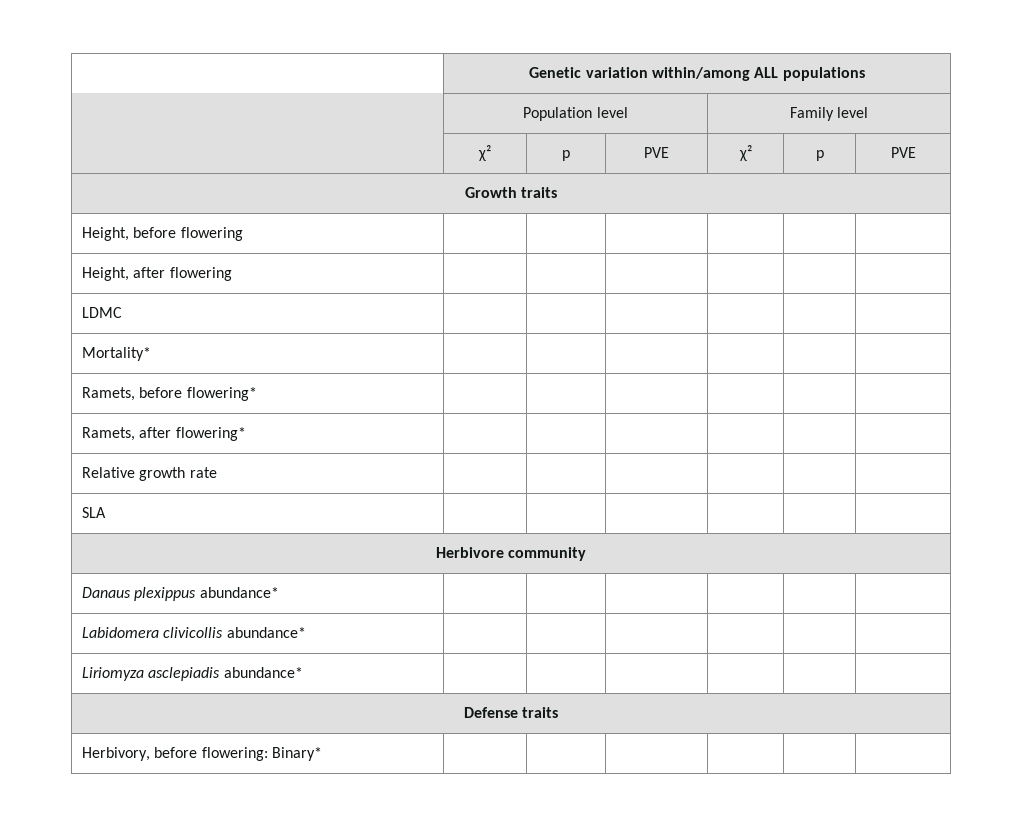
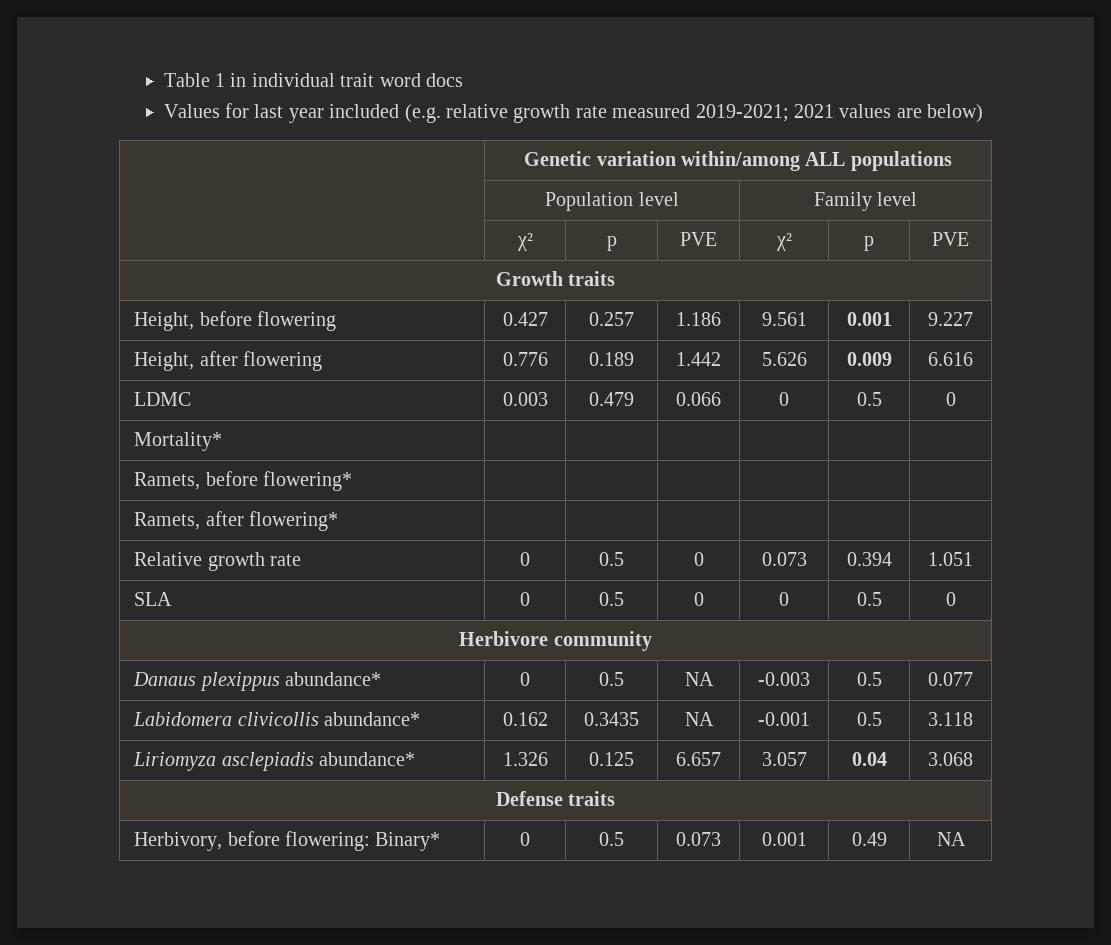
(529, 72) none -> [163,73,463,87] [163,103,984,123] Table 1 in individual trait word docs // Values for last year included (e.g. relative growth rate measured 2019-2021; 2021 values are below) //
[81,267,232,281] [81,307,122,318] | | | | | // Height, after flowering | | | | | | // LDMC | | | | | | -> [502,312,548,326] [589,312,634,326] [676,312,721,326] [761,312,807,326] [846,312,892,326] [928,312,973,326] [134,351,322,371] [502,352,548,366] [589,352,634,366] [676,352,721,366] [761,352,807,366] [846,352,892,366] [928,352,973,366] [134,392,192,406] [502,392,548,406] [589,392,634,406] [676,392,721,406] [779,392,789,406] [856,392,882,406] [945,392,956,406] 0.427 | 0.257 | 1.186 | 9.561 | 0.001 | 9.227 // Height, after flowering | 0.776 | 0.189 | 1.442 | 5.626 | 0.009 | 6.616 // LDMC | 0.003 | 0.479 | 0.066 | 0 | 0.5 | 0
[81,507,106,518] | | | | | // SLA | | | | | | -> [520,552,530,566] [599,552,624,566] [693,552,704,566] [761,552,807,566] [846,552,892,566] [928,552,973,566] [134,592,173,606] [520,592,530,606] [599,592,624,606] [693,592,704,606] [779,592,789,606] [856,592,882,606] [945,592,956,606] 0 | 0.5 | 0 | 0.073 | 0.394 | 1.051 // SLA | 0 | 0.5 | 0 | 0 | 0.5 | 0
[81,627,306,638] [81,667,303,681] | | | | | // Labidomera clivicollis abundance* | | | | | | // Liriomyza asclepiadis abundance* | | | | | | -> [520,672,530,686] [599,672,624,686] [684,672,714,686] [758,672,810,686] [856,672,882,686] [928,672,973,686] [133,712,420,726] [502,712,548,726] [584,712,639,726] [684,712,714,726] [758,712,810,726] [856,712,882,726] [928,712,973,726] [133,752,415,771] [502,752,548,766] [589,752,634,766] [676,752,721,766] [761,752,807,766] [851,752,887,766] [928,752,973,766] 0 | 0.5 | NA | -0.003 | 0.5 | 0.077 // Labidomera clivicollis abundance* | 0.162 | 0.3435 | NA | -0.001 | 0.5 | 3.118 // Liriomyza asclepiadis abundance* | 1.326 | 0.125 | 6.657 | 3.057 | 0.04 | 3.068
(322, 754) | | | | | -> [520,832,530,846] [599,832,624,846] [676,832,721,846] [761,832,807,846] [851,832,887,846] [936,832,966,846] 0 | 0.5 | 0.073 | 0.001 | 0.49 | NA

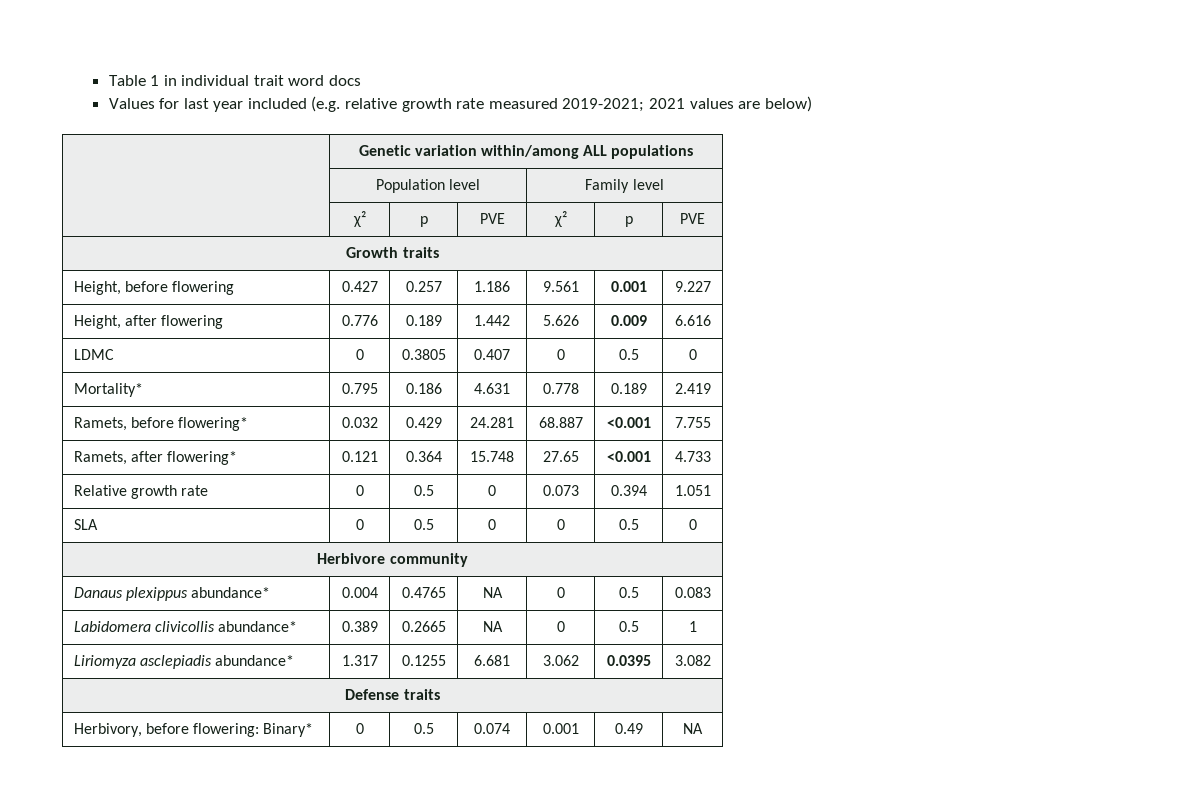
[502,392,548,406] [589,392,634,406] [676,392,721,406] 0.003 | 0.479 | 0.066 -> [355,349,364,360] [401,349,446,360] [474,349,510,360] 0 | 0.3805 | 0.407
[134,471,352,491] [134,511,338,531] | | | | | // Ramets, before flowering* | | | | | | // Ramets, after flowering* | | | | | | -> [341,383,378,394] [405,383,442,394] [474,383,510,394] [542,383,579,394] [610,383,647,394] [674,383,711,394] [73,417,248,431] [341,417,378,428] [405,417,442,428] [470,417,514,428] [538,417,583,428] [606,417,651,428] [674,417,711,428] [73,451,237,465] [341,451,378,462] [405,451,442,462] [470,451,514,462] [542,451,579,462] [606,451,651,462] [674,451,711,462] 0.795 | 0.186 | 4.631 | 0.778 | 0.189 | 2.419 // Ramets, before flowering* | 0.032 | 0.429 | 24.281 | 68.887 | <0.001 | 7.755 // Ramets, after flowering* | 0.121 | 0.364 | 15.748 | 27.65 | <0.001 | 4.733
[520,672,530,686] [599,672,624,686] [684,672,714,686] [758,672,810,686] [856,672,882,686] [928,672,973,686] | 0 | 0.5 | NA | -0.003 | 0.5 | 0.077 -> [341,587,378,598] [401,587,446,598] [482,587,503,598] [556,587,565,598] [618,587,639,598] [674,587,711,598] | 0.004 | 0.4765 | NA | 0 | 0.5 | 0.083
[502,712,548,726] [584,712,639,726] [684,712,714,726] [758,712,810,726] [856,712,882,726] [928,712,973,726] 0.162 | 0.3435 | NA | -0.001 | 0.5 | 3.118 -> [341,621,378,632] [401,621,446,632] [482,621,503,632] [556,621,565,632] [618,621,639,632] [688,621,697,632] 0.389 | 0.2665 | NA | 0 | 0.5 | 1
[502,752,548,766] [589,752,634,766] [676,752,721,766] [761,752,807,766] [851,752,887,766] [928,752,973,766] 1.326 | 0.125 | 6.657 | 3.057 | 0.04 | 3.068 -> [341,655,378,666] [401,655,446,666] [474,655,510,666] [542,655,579,666] [606,655,651,666] [674,655,711,666] 1.317 | 0.1255 | 6.681 | 3.062 | 0.0395 | 3.082
[676,832,721,846] 0.073 -> [474,723,510,734] 0.074

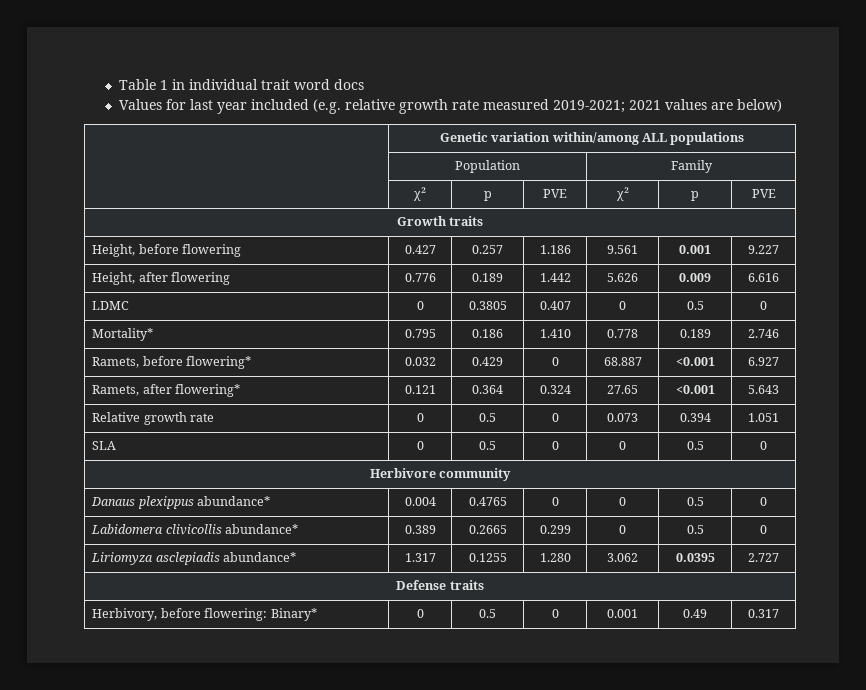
[449,179,481,190] level -> (520, 166) none
[632,179,664,190] level -> (713, 166) none
[474,383,510,394] 4.631 -> [539,329,571,338] 1.410
[674,383,711,394] 2.419 -> [748,329,779,338] 2.746
[470,417,514,428] 24.281 -> [551,357,559,366] 0
[674,417,711,428] 7.755 -> [748,357,779,366] 6.927
[470,451,514,462] 15.748 -> [539,385,571,394] 0.324
[674,451,711,462] 4.733 -> [748,385,779,394] 5.643
[482,587,503,598] [556,587,565,598] [618,587,639,598] [674,587,711,598] NA | 0 | 0.5 | 0.083 -> [551,497,559,506] [619,497,626,506] [686,497,704,506] [760,497,767,506] 0 | 0 | 0.5 | 0
[482,621,503,632] [556,621,565,632] [618,621,639,632] [688,621,697,632] NA | 0 | 0.5 | 1 -> [539,525,571,534] [619,525,626,534] [686,525,704,534] [760,525,767,534] 0.299 | 0 | 0.5 | 0
[474,655,510,666] 6.681 -> [539,553,571,562] 1.280
[674,655,711,666] 3.082 -> [748,553,779,562] 2.727
[474,723,510,734] 0.074 -> [551,609,559,618] 0
[683,723,703,734] NA -> [748,609,779,618] 0.317

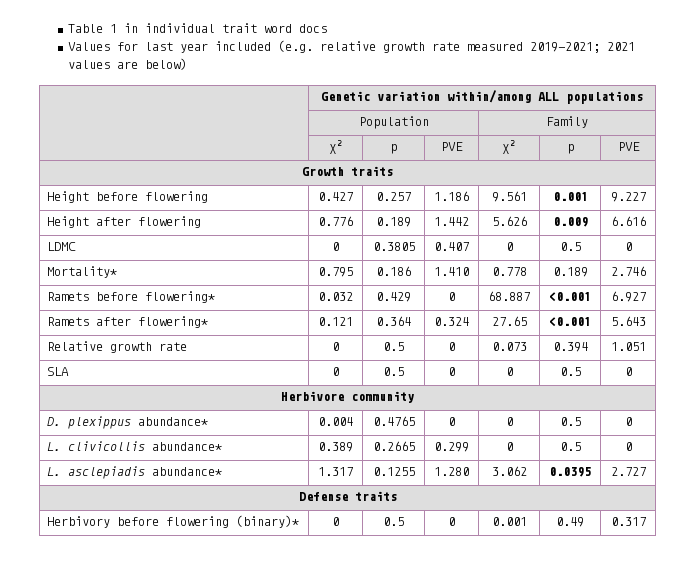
[92,244,136,257] Height, -> [47,191,90,203] Height
[92,272,136,285] Height, -> [47,216,90,228] Height
[92,357,140,368] Ramets, -> [47,292,90,301] Ramets
[92,385,140,396] Ramets, -> [47,317,90,326] Ramets
[91,497,136,506] Danaus -> [47,417,62,426] D.
[91,524,164,534] Labidomera -> [47,442,62,451] L.
[91,552,154,565] Liriomyza -> [47,467,62,476] L.
[92,608,317,621] Herbivory, before flowering: Binary* -> [47,515,300,528] Herbivory before flowering (binary)*

